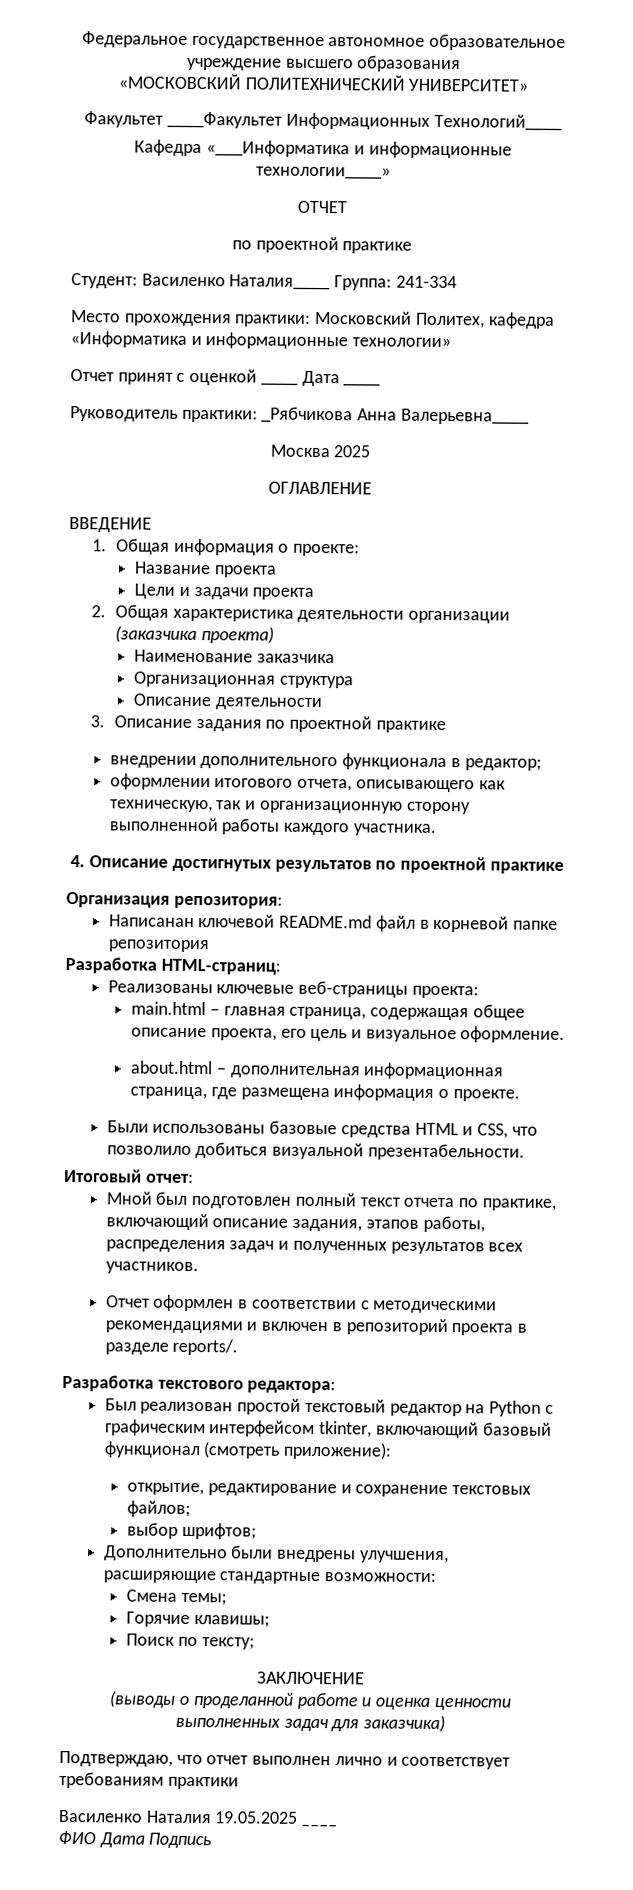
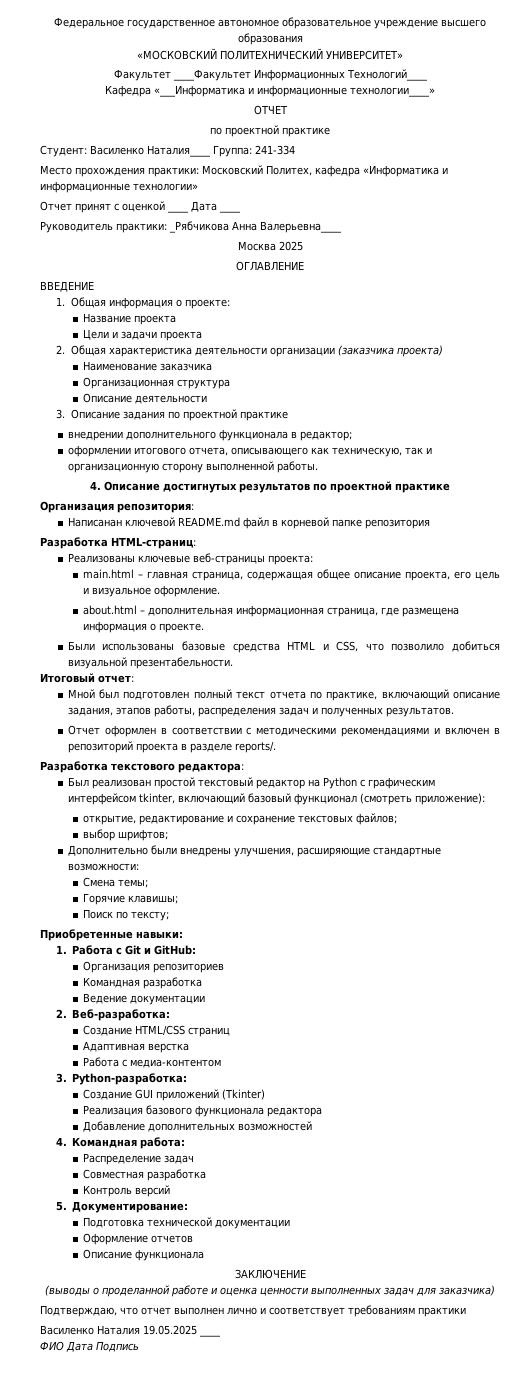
[221,818,436,836] работы каждого участника. -> [276,461,318,473] работы.
[390,1241,524,1255] [105,1261,199,1275] результатов всех участников. -> [385,707,454,717] результатов.
(255, 1643) none -> [40,929,183,941] [55,945,197,955] [83,961,225,973] [83,977,203,989] [83,993,206,1005] [55,1009,171,1021] [83,1025,231,1037] [83,1041,190,1053] [83,1057,222,1068] [55,1073,188,1085] [83,1089,266,1101] [83,1105,323,1117] [83,1121,313,1132] [55,1137,186,1149] [83,1153,195,1165] [83,1169,207,1181] [83,1185,171,1197] [55,1201,189,1213] [83,1217,291,1229] [83,1233,194,1245] [83,1249,205,1261] // Приобретенные навыки: // 1. Работа с Git и GitHub: // Организация репозиториев // Командная разработка // Ведение документации // 2. Веб-разработка: // Создание HTML/CSS страниц // Адаптивная верстка // Работа с медиа-контентом // 3. Python-разработка: // Создание GUI приложений (Tkinter) // Реализация базового функционала редактора // Добавление дополнительных возможностей // 4. Командная работа: // Распределение задач // Совместная разработка // Контроль версий // 5. Документирование: // Подготовка технической документации // Оформление отчетов // Описание функционала

